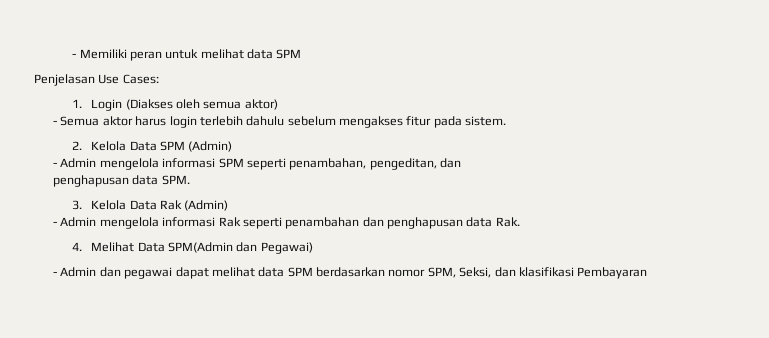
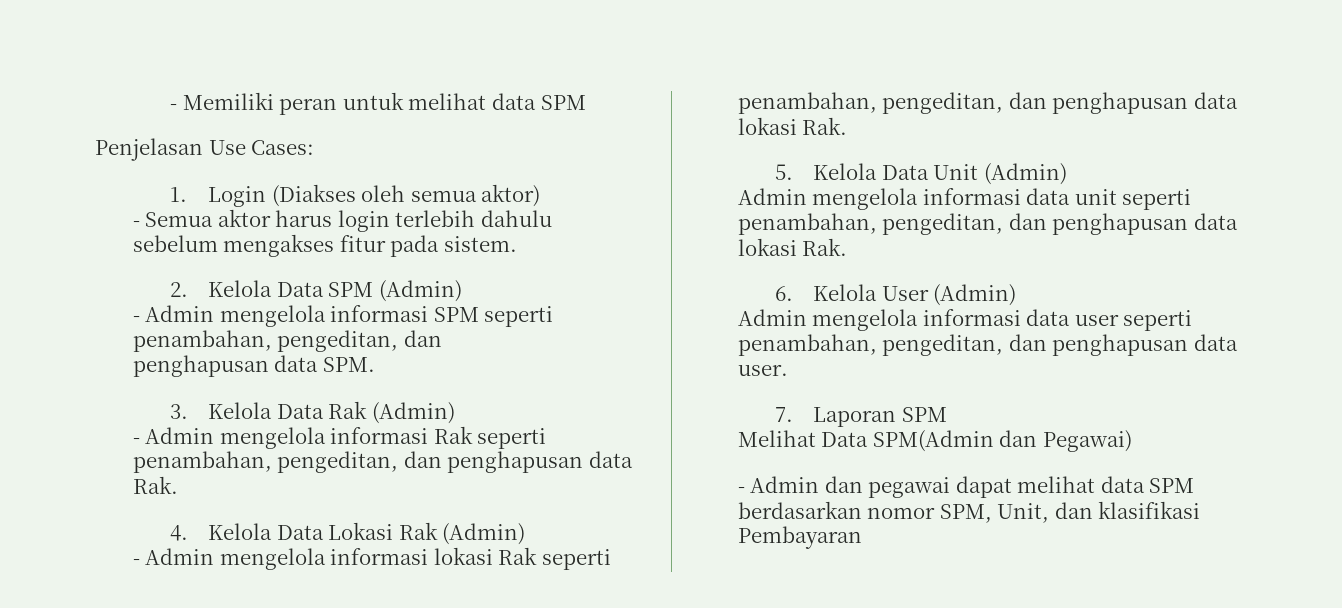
[285,217,360,229] penambahan -> [132,451,399,473] penambahan, pengeditan,
(83, 246) none -> [207,522,526,545] [132,547,611,570] [737,92,1238,114] [737,117,848,135] [775,163,1067,185] [737,188,1192,210] [737,213,1238,235] [737,238,848,256] [775,284,1017,306] [737,309,1193,331] [737,334,1238,356] [737,364,788,376] [775,407,947,427] Kelola Data Lokasi Rak (Admin) // - Admin mengelola informasi lokasi Rak seperti penambahan, pengeditan, dan penghapusan data lokasi Rak. // 5. Kelola Data Unit (Admin) // Admin mengelola informasi data unit seperti penambahan, pengeditan, dan penghapusan data lokasi Rak. // 6. Kelola User (Admin) // Admin mengelola informasi data user seperti penambahan, pengeditan, dan penghapusan data user. // 7. Laporan SPM //
[459,267,492,278] Seksi, -> [997,503,1050,523] Unit,

